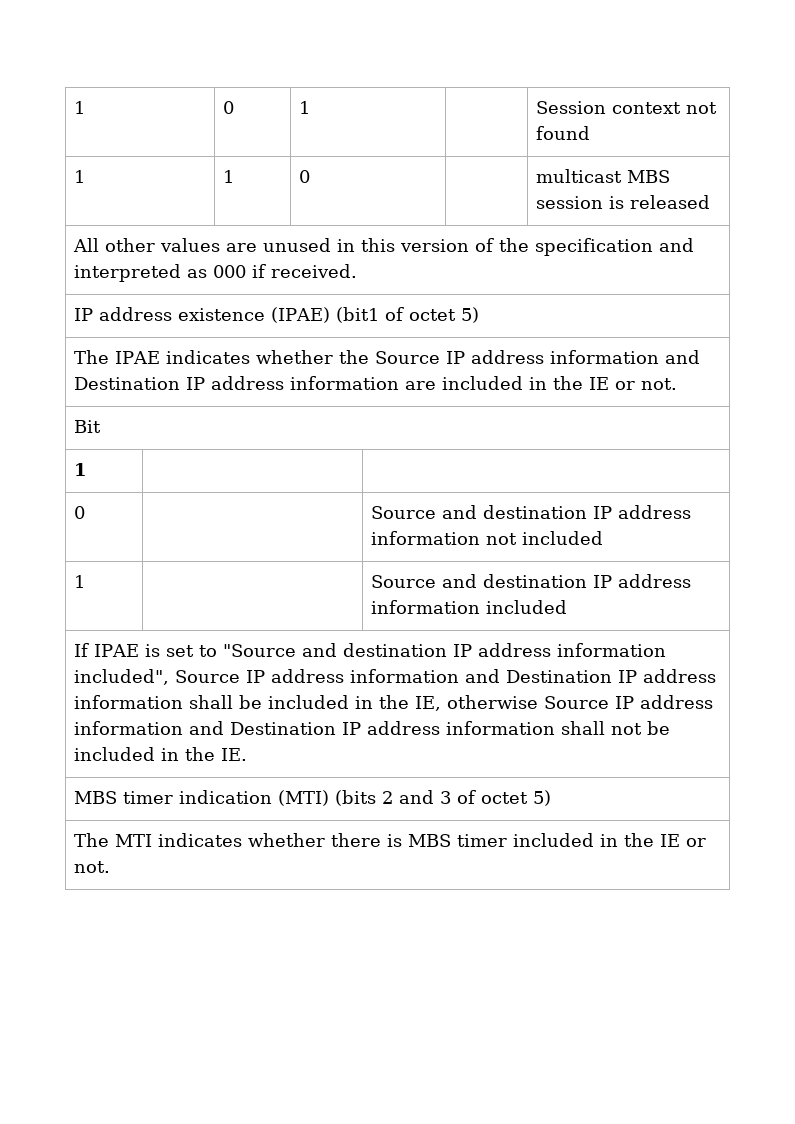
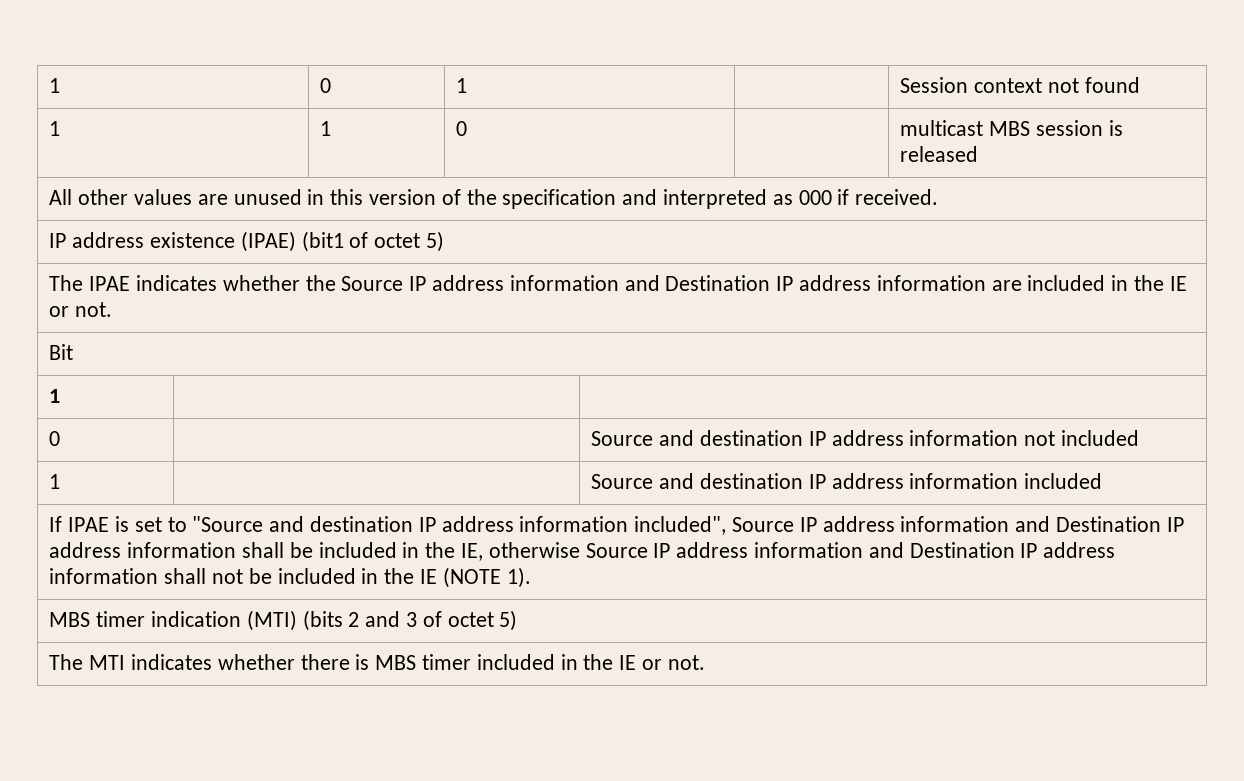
[221,748,248,761] IE. -> [419,567,531,588] IE (NOTE 1).

